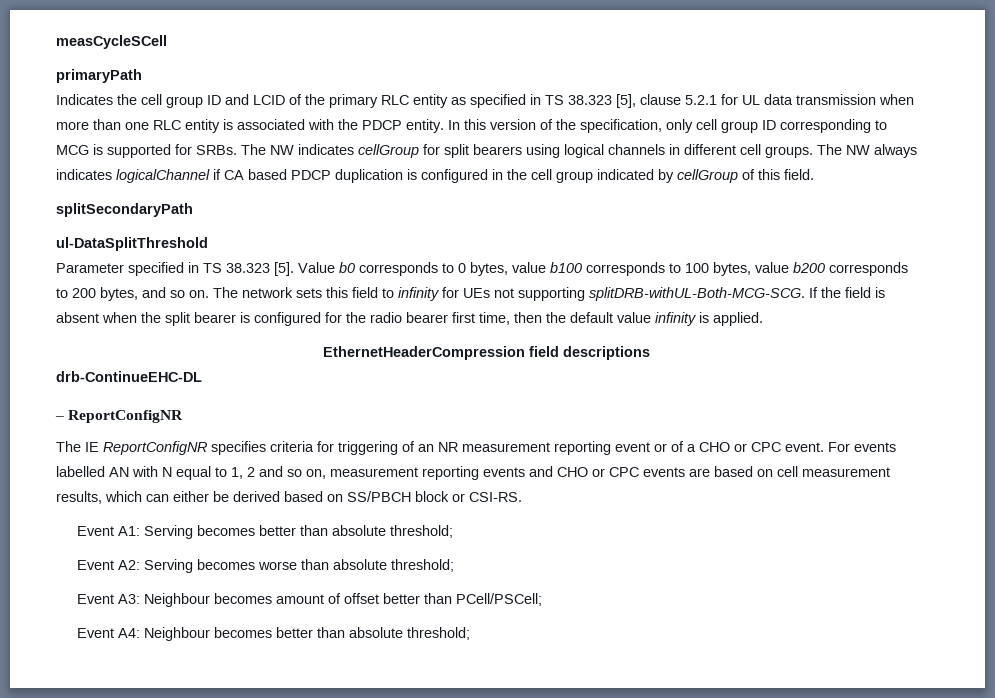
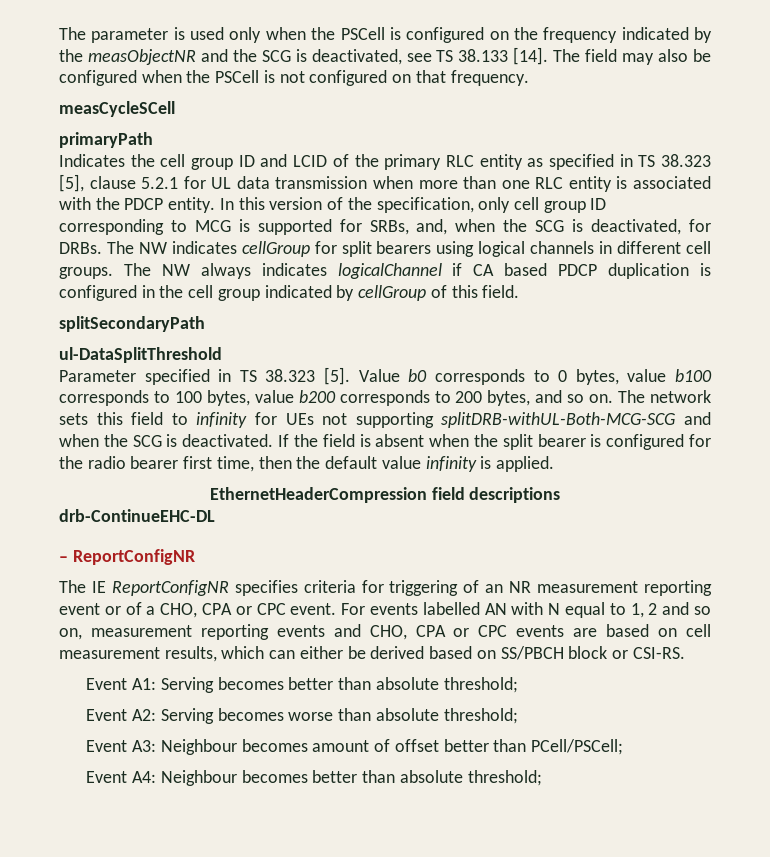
(56, 42) none -> [59,27,712,43] [59,47,711,65] [59,70,529,86] The parameter is used only when the PSCell is configured on the frequency indicated by the measObjectNR and the SCG is deactivated, see TS 38.133 [14]. The field may also be configured when the PSCell is not configured on that frequency. //
[196,145,237,155] SRBs. -> [369,219,711,235] [59,242,102,254] SRBs, and, when the SCG is deactivated, for DRBs.
[589,287,805,301] splitDRB-withUL-Both-MCG-SCG. -> [441,412,712,428] [59,434,274,447] splitDRB-withUL-Both-MCG-SCG and when the SCG is deactivated.
[699,442,730,452] CHO -> [160,603,232,618] CHO, CPA
[557,467,588,477] CHO -> [369,625,446,640] CHO, CPA

